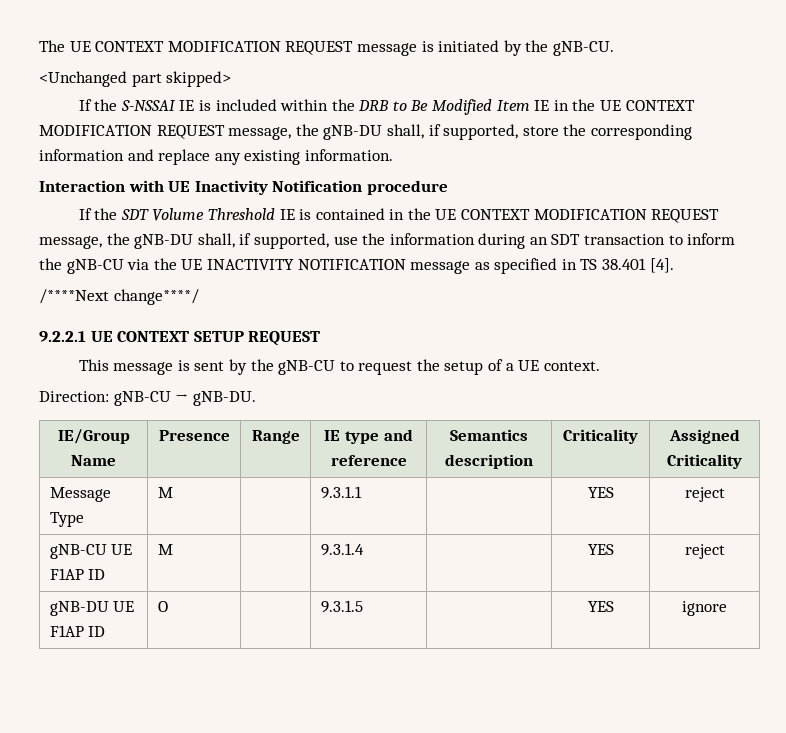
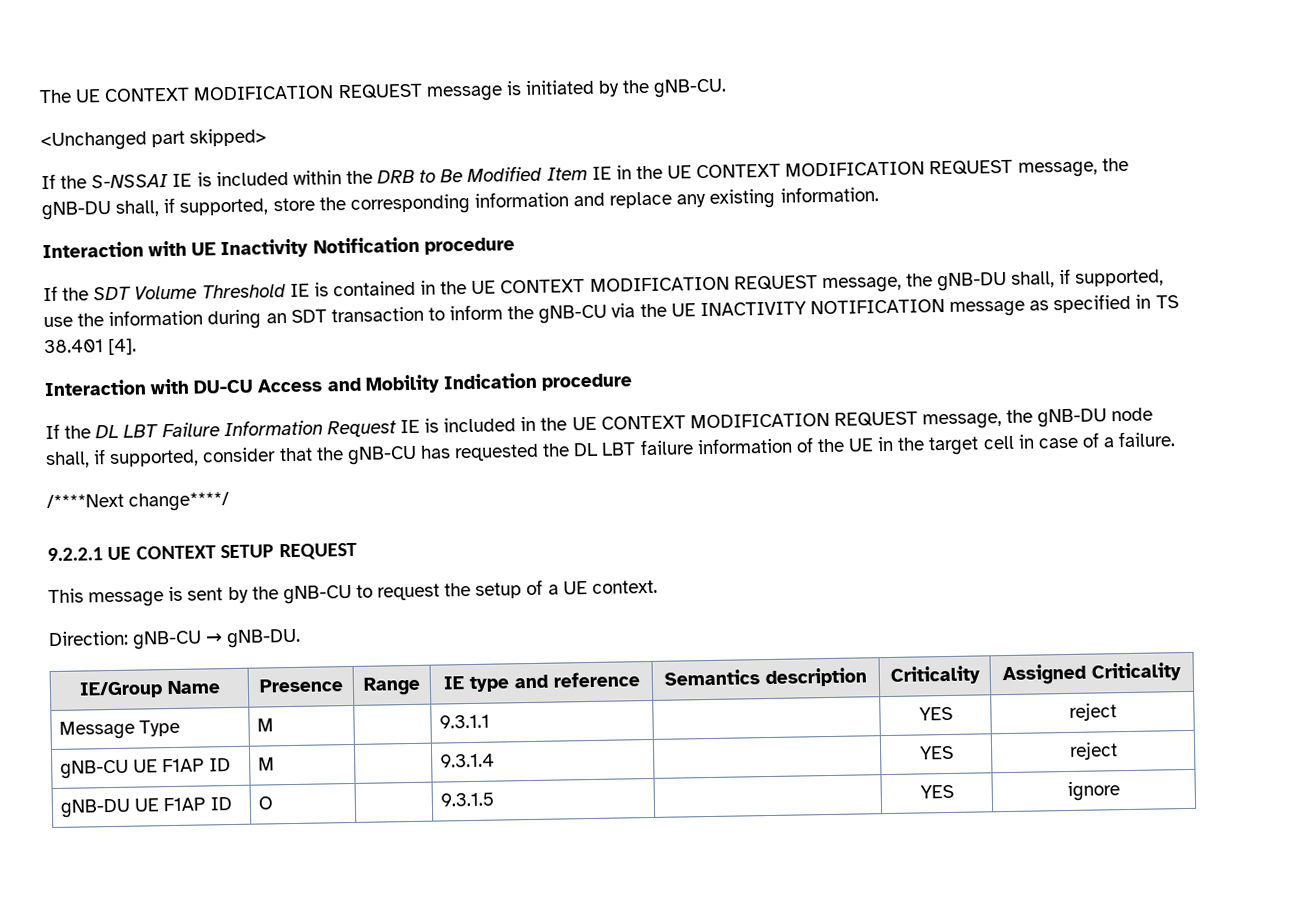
(674, 265) none -> [44,372,632,397] [45,407,1154,440] [45,431,1177,469] // Interaction with DU-CU Access and Mobility Indication procedure // If the DL LBT Failure Information Request IE is included in the UE CONTEXT MODIFICATION REQUEST message, the gNB-DU node shall, if supported, consider that the gNB-CU has requested the DL LBT failure information of the UE in the target cell in case of a failure.

